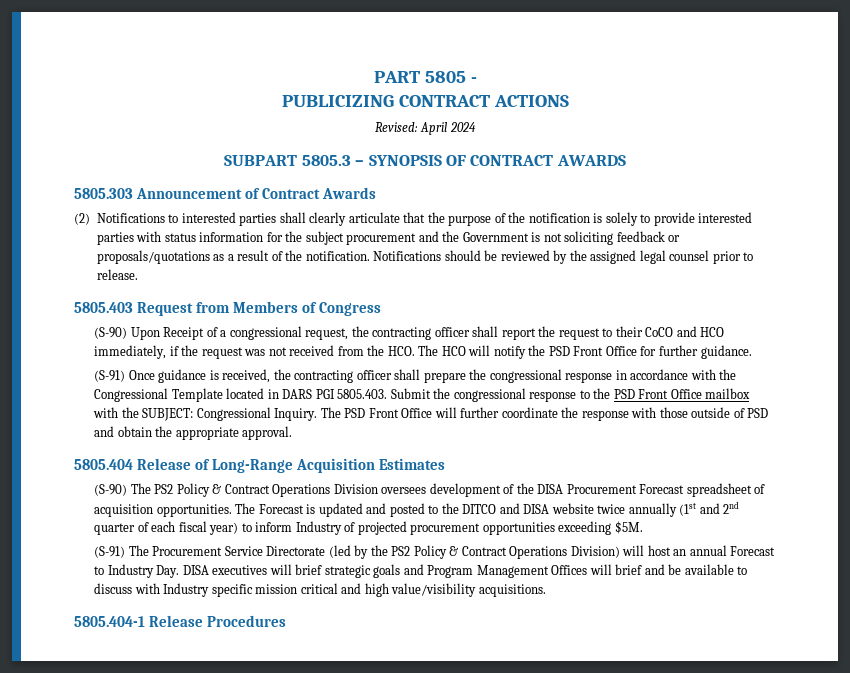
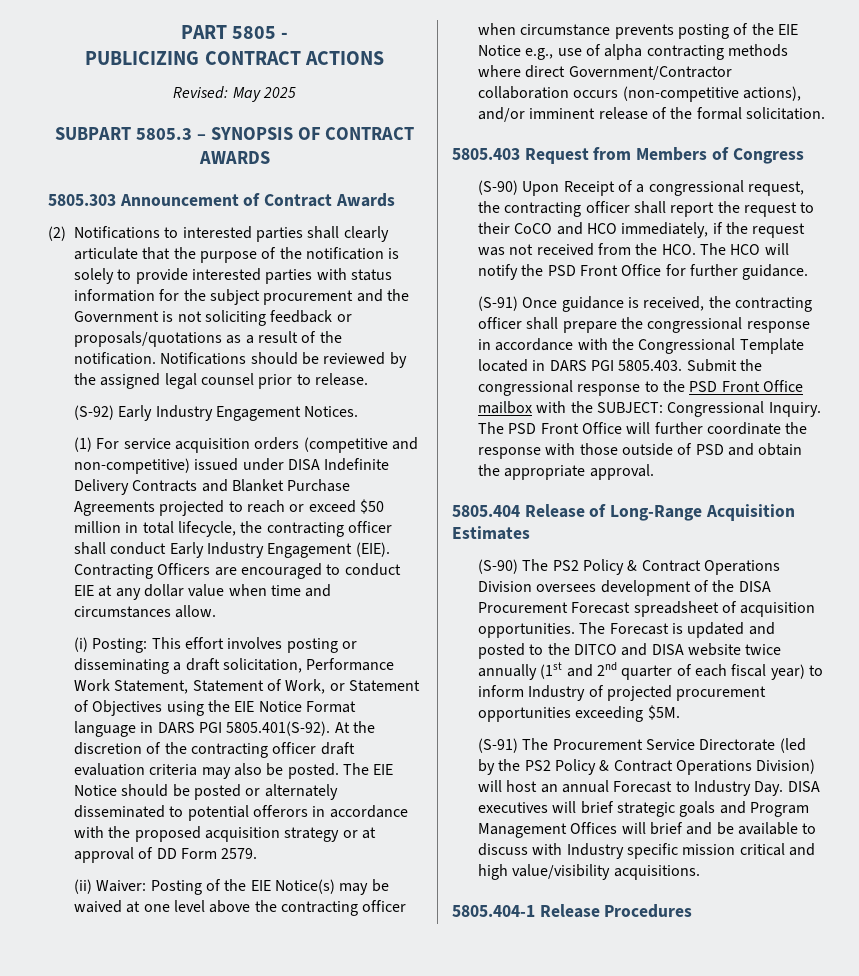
[420,122,476,135] April 2024 -> [232,87,296,102] May 2025
(138, 274) none -> [74,405,359,421] [74,437,418,453] [74,458,390,474] [74,479,351,495] [74,499,384,516] [74,521,392,537] [74,542,390,558] [74,563,401,579] [74,584,332,600] [74,605,217,618] [74,637,357,653] [74,658,395,674] [74,679,420,694] [74,700,356,716] [74,721,375,737] [74,742,355,758] [74,763,394,779] [74,784,338,800] [74,805,408,821] [74,826,376,842] [74,847,258,863] [74,879,389,895] [74,900,407,916] [478,23,798,39] [478,44,788,60] [478,65,732,80] [478,86,801,102] [478,107,825,122] // (S-92) Early Industry Engagement Notices. // (1) For service acquisition orders (competitive and non-competitive) issued under DISA Indefinite Delivery Contracts and Blanket Purchase Agreements projected to reach or exceed $50 million in total lifecycle, the contracting officer shall conduct Early Industry Engagement (EIE). Contracting Officers are encouraged to conduct EIE at any dollar value when time and circumstances allow. // (i) Posting: This effort involves posting or disseminating a draft solicitation, Performance Work Statement, Statement of Work, or Statement of Objectives using the EIE Notice Format language in DARS PGI 5805.401(S-92). At the discretion of the contracting officer draft evaluation criteria may also be posted. The EIE Notice should be posted or alternately disseminated to potential offerors in accordance with the proposed acquisition strategy or at approval of DD Form 2579. // (ii) Waiver: Posting of the EIE Notice(s) may be waived at one level above the contracting officer when circumstance prevents posting of the EIE Notice e.g., use of alpha contracting methods where direct Government/Contractor collaboration occurs (non-competitive actions), and/or imminent release of the formal solicitation.

